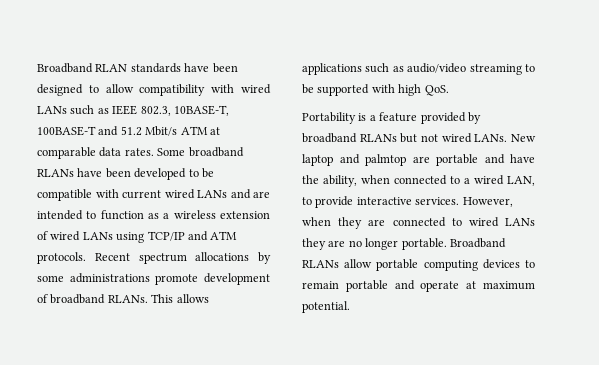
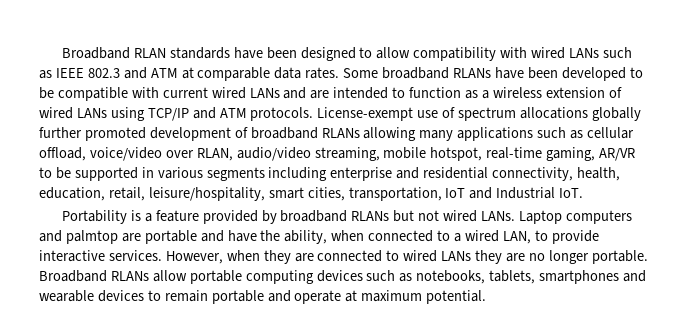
[140,105,229,116] [37,126,178,136] 802.3, 10BASE-T, 100BASE-T and 51.2 Mbit/s -> [87,67,147,79] 802.3 and
[94,252,271,264] [37,273,270,285] [37,294,209,304] [302,63,535,75] [302,84,449,96] Recent spectrum allocations by some administrations promote development of broadband RLANs. This allows applications such as audio/video streaming to be supported with high QoS. -> [317,107,641,121] [39,127,635,141] [39,147,636,161] [39,167,621,181] [39,187,584,201] License-exempt use of spectrum allocations globally further promoted development of broadband RLANs allowing many applications such as cellular offload, voice/video over RLAN, audio/video streaming, mobile hotspot, real-time gaming, AR/VR to be supported in various segments including enterprise and residential connectivity, health, education, retail, leisure/hospitality, smart cities, transportation, IoT and Industrial IoT.
[511,134,536,142] [302,154,333,166] New laptop -> [518,210,632,224] Laptop computers
(520, 264) none -> [366,270,647,284] [39,290,144,302] such as notebooks, tablets, smartphones and wearable devices

